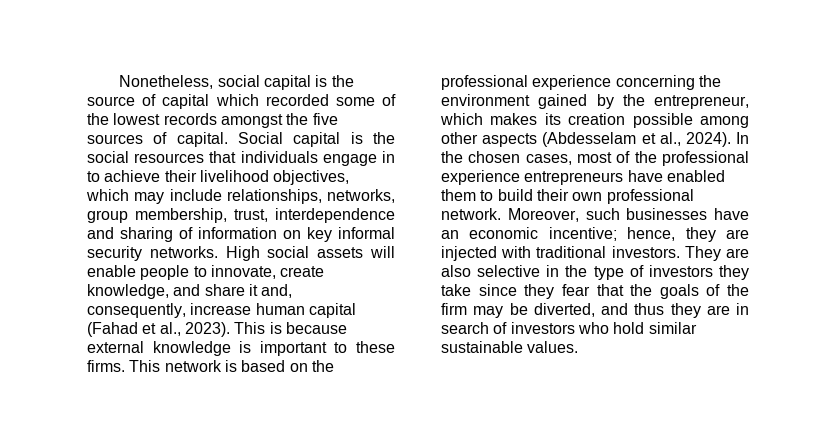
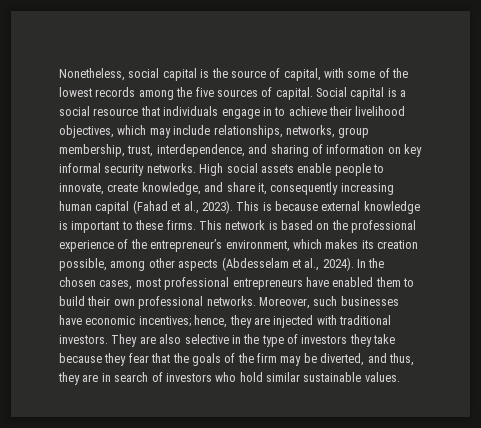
[162,94,329,109] capital which recorded -> [283,68,344,81] capital, with
[220,114,283,128] amongst -> [138,90,174,100] among
[373,132,395,144] [87,151,205,163] the social resources -> [400,90,407,97] [59,106,139,116] a social resource
[275,208,395,223] interdependence -> [156,144,245,157] interdependence,
[369,246,395,258] will -> (294, 168) none
[248,284,293,298] [87,303,252,318] it and, consequently, increase -> [257,182,394,195] it, consequently increasing
[615,75,721,90] [441,94,749,109] concerning the environment gained by the entrepreneur, -> [117,239,290,252] of the entrepreneur’s environment,
[632,113,693,128] possible -> [59,258,107,271] possible,
[616,151,749,166] [441,170,520,185] of the professional experience -> [164,277,230,290] professional
[441,208,501,220] network. -> [206,296,256,306] networks.
[441,227,617,241] an economic incentive; -> [85,316,191,327] economic incentives;
[478,284,517,296] since -> [59,353,102,363] because
[634,303,665,315] thus -> [388,353,414,366] thus,

